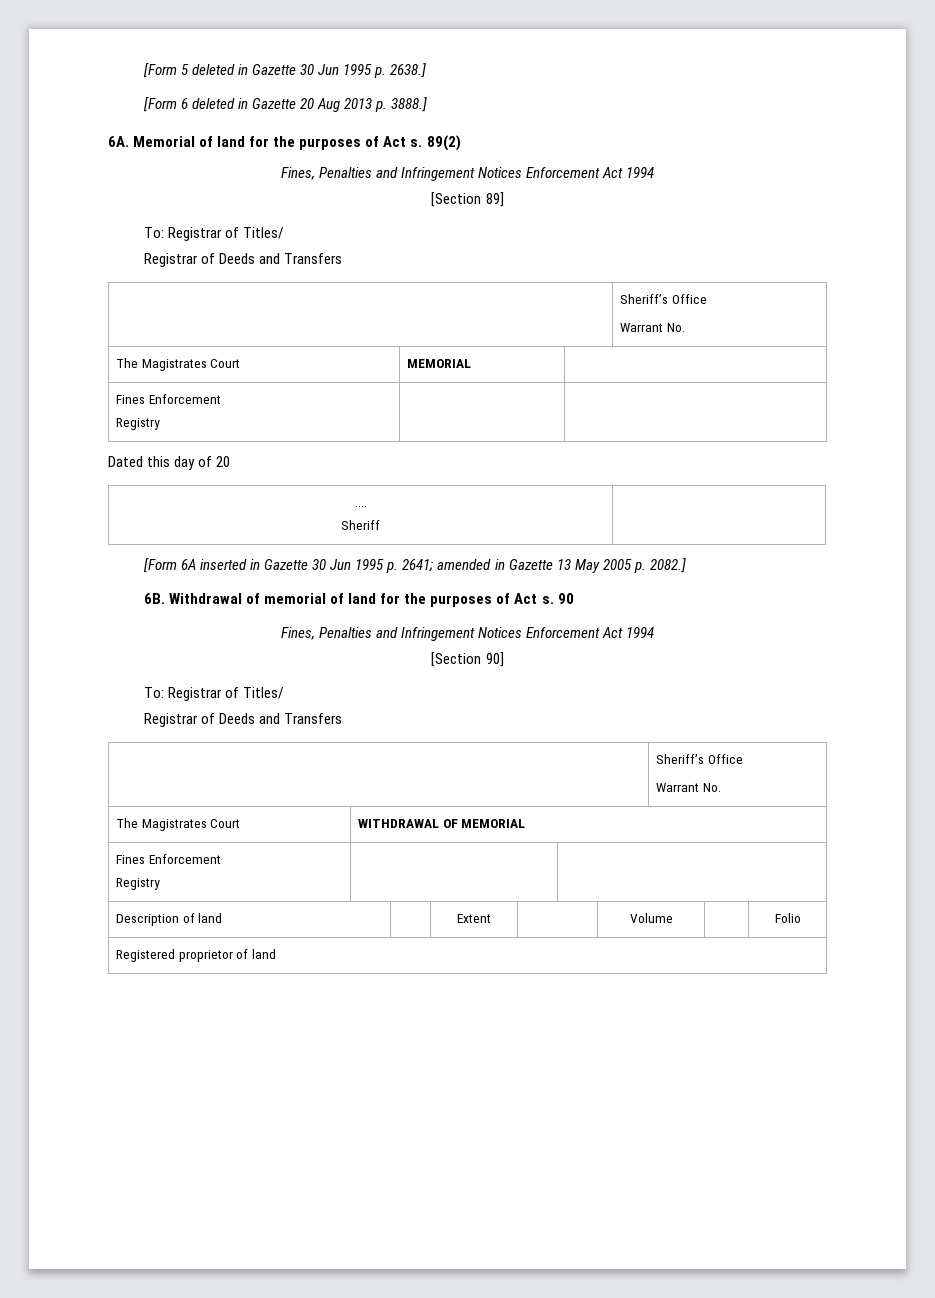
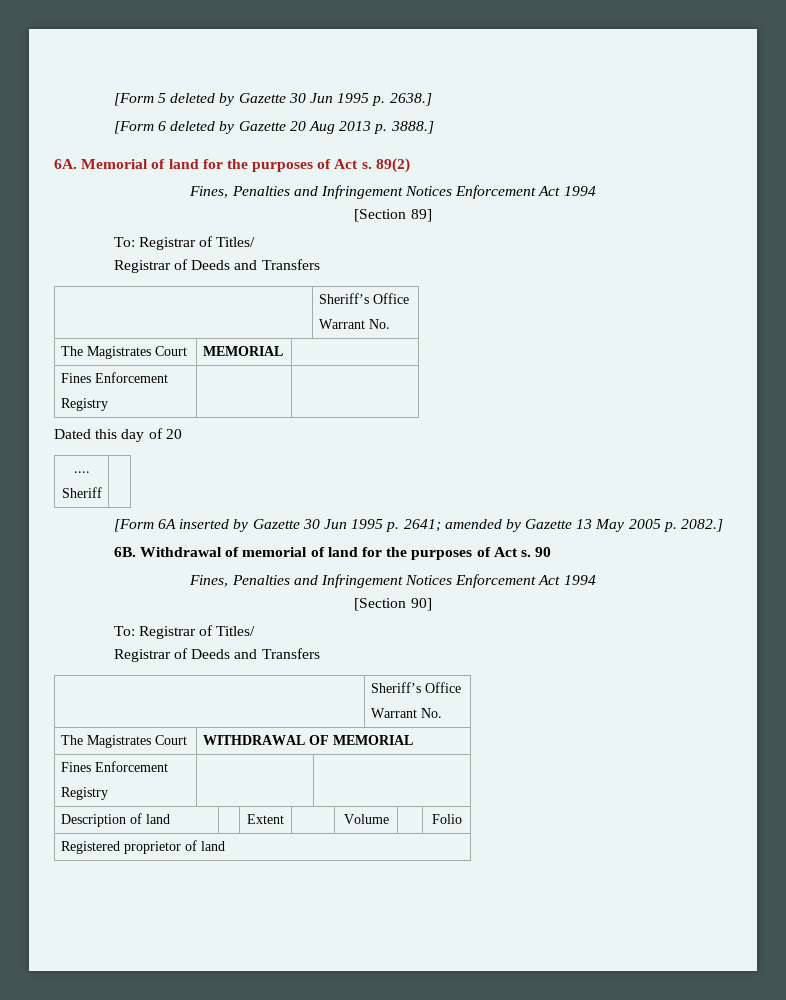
[238,64,249,75] in -> [219,93,235,106] by
[238,98,249,109] in -> [219,121,235,134] by
[250,559,261,570] in -> [233,519,249,532] by
[494,559,505,570] in -> [505,519,521,532] by

